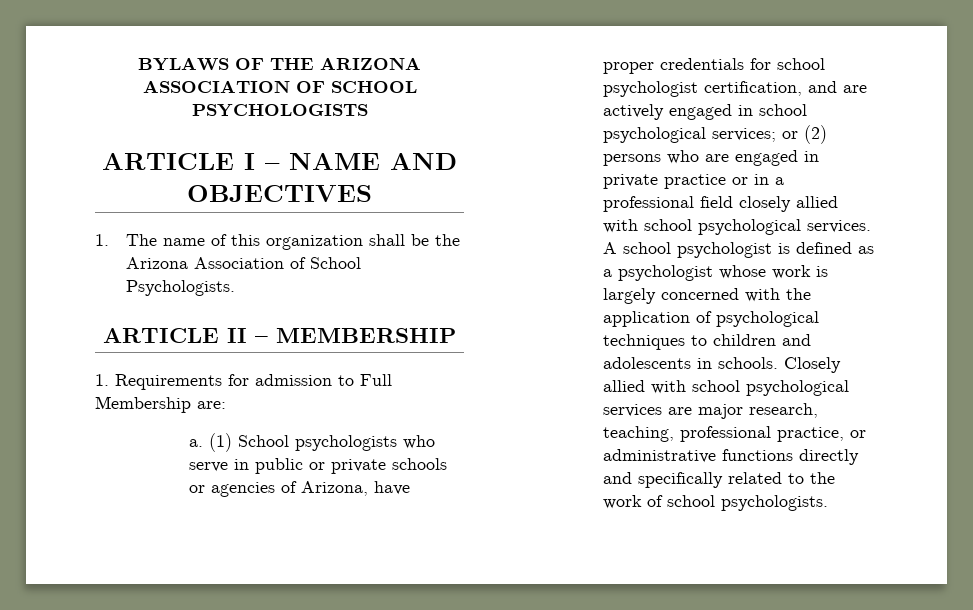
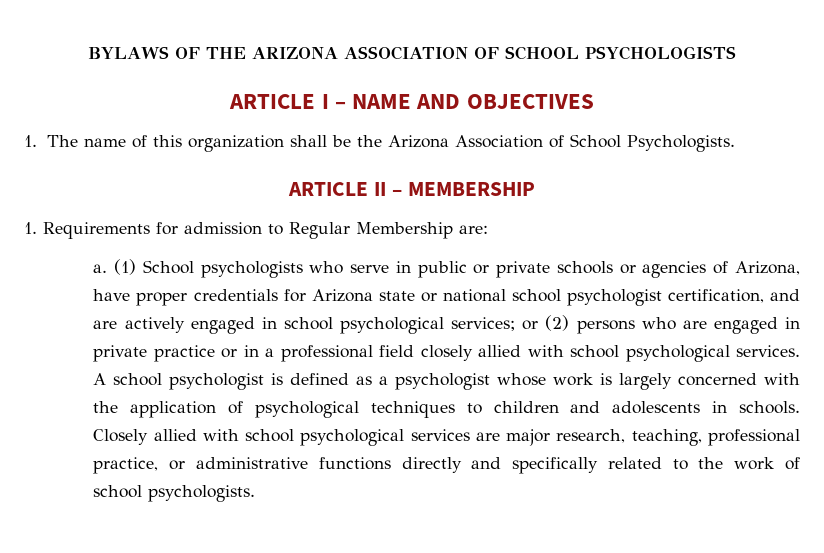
[360,374,392,386] Full -> [289,222,350,239] Regular
(771, 64) none -> [311,289,506,302] Arizona state or national

